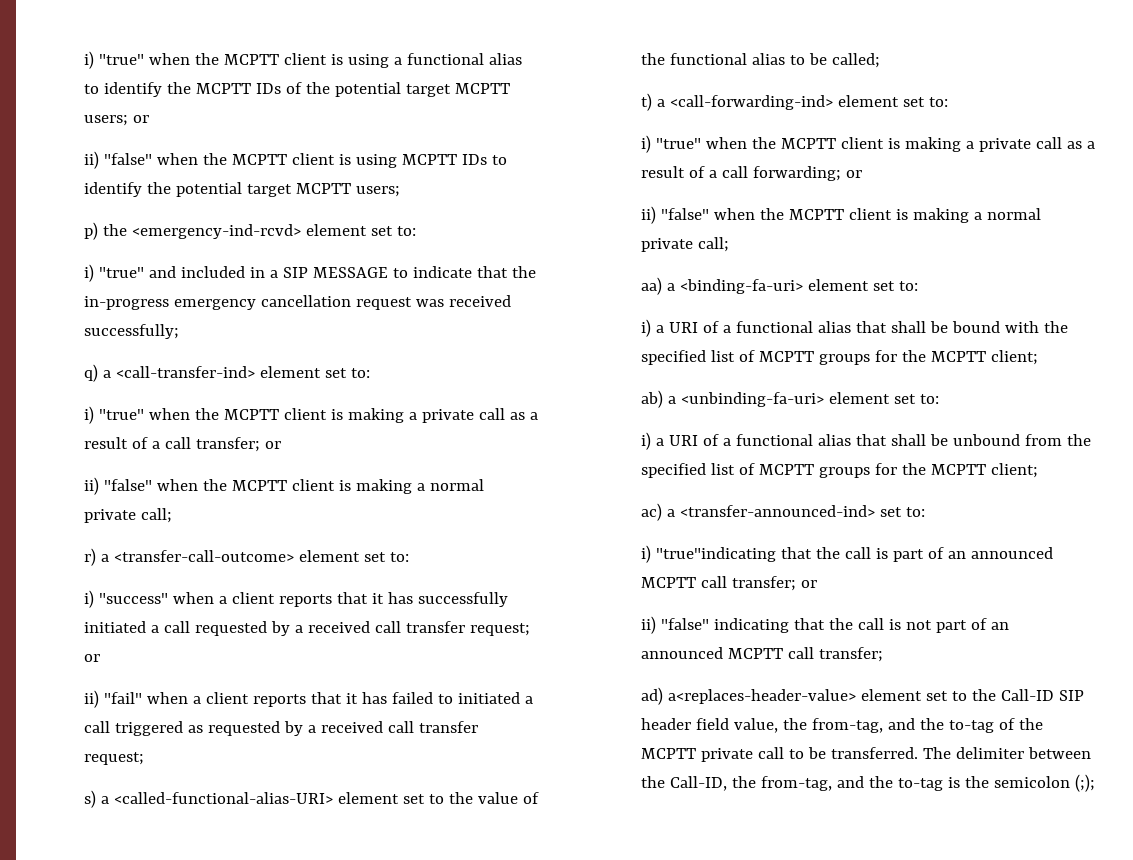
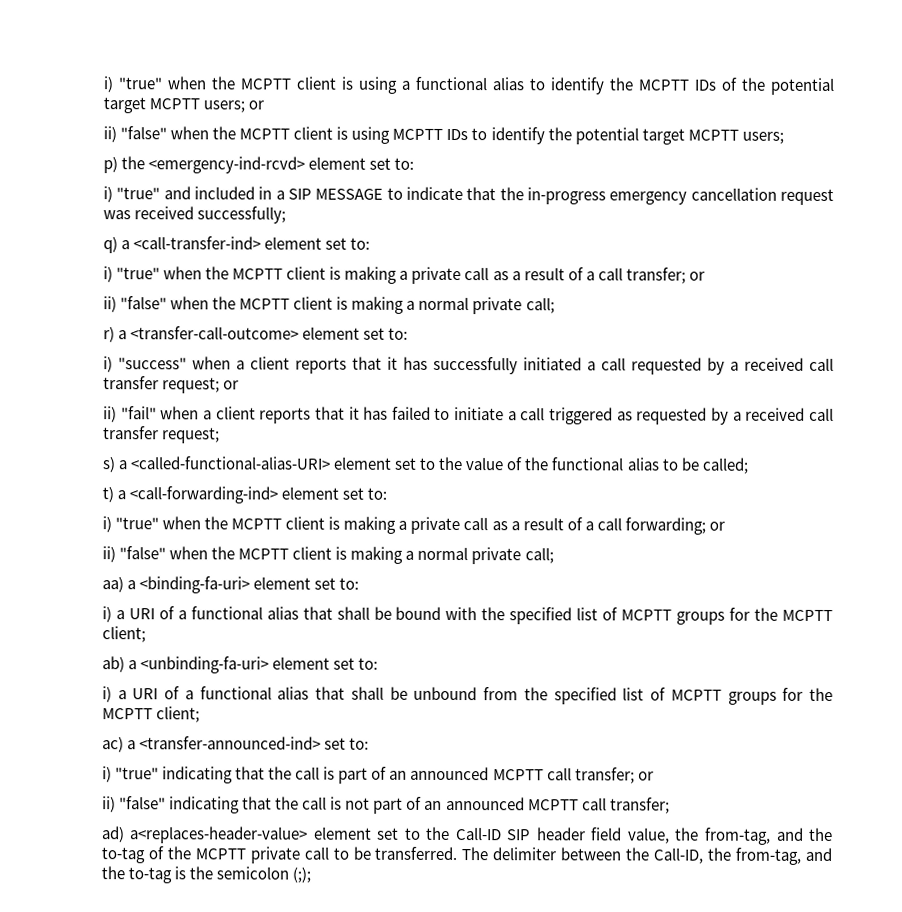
[458,692,521,704] initiated -> [454,407,505,421] initiate
[656,547,777,562] "true"indicating -> [115,766,234,784] "true" indicating

